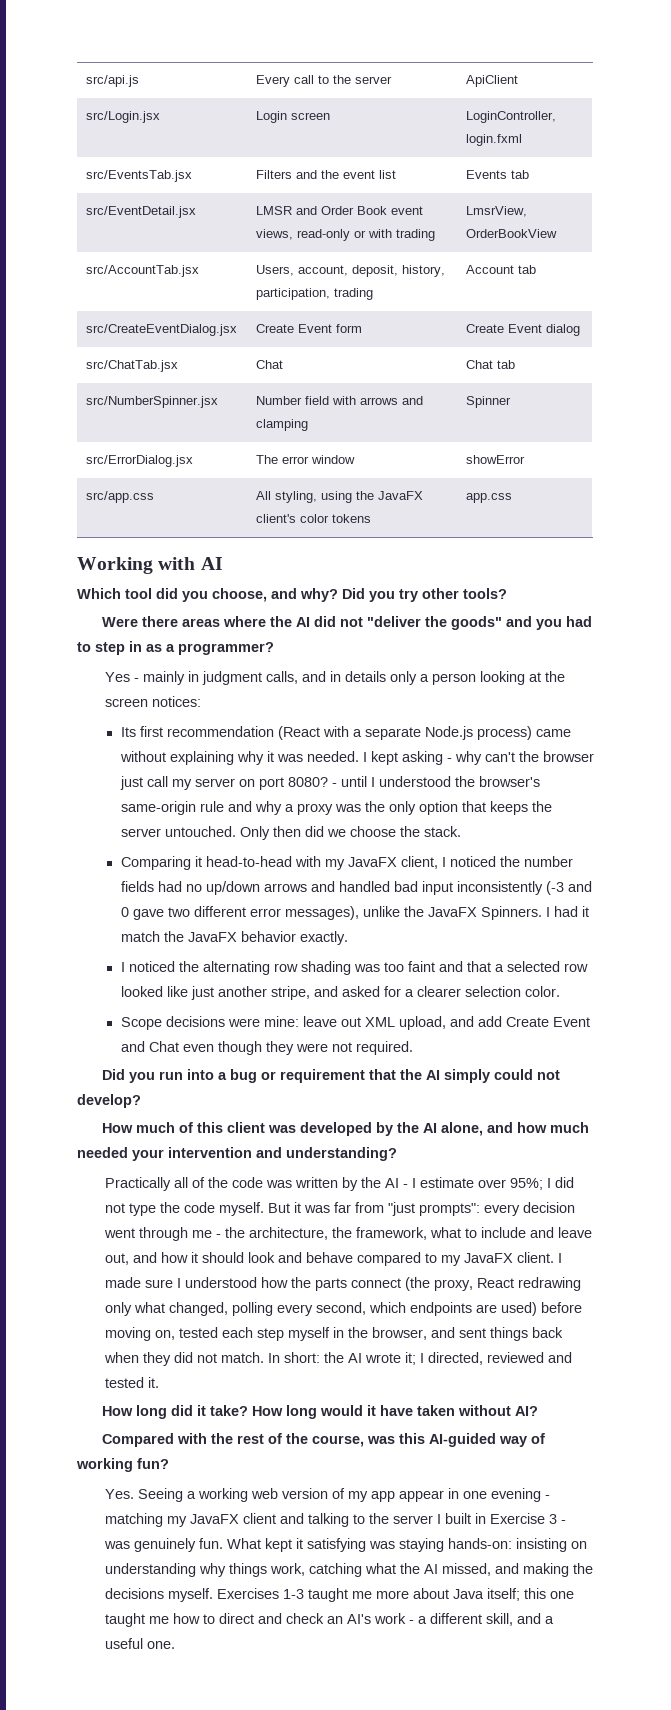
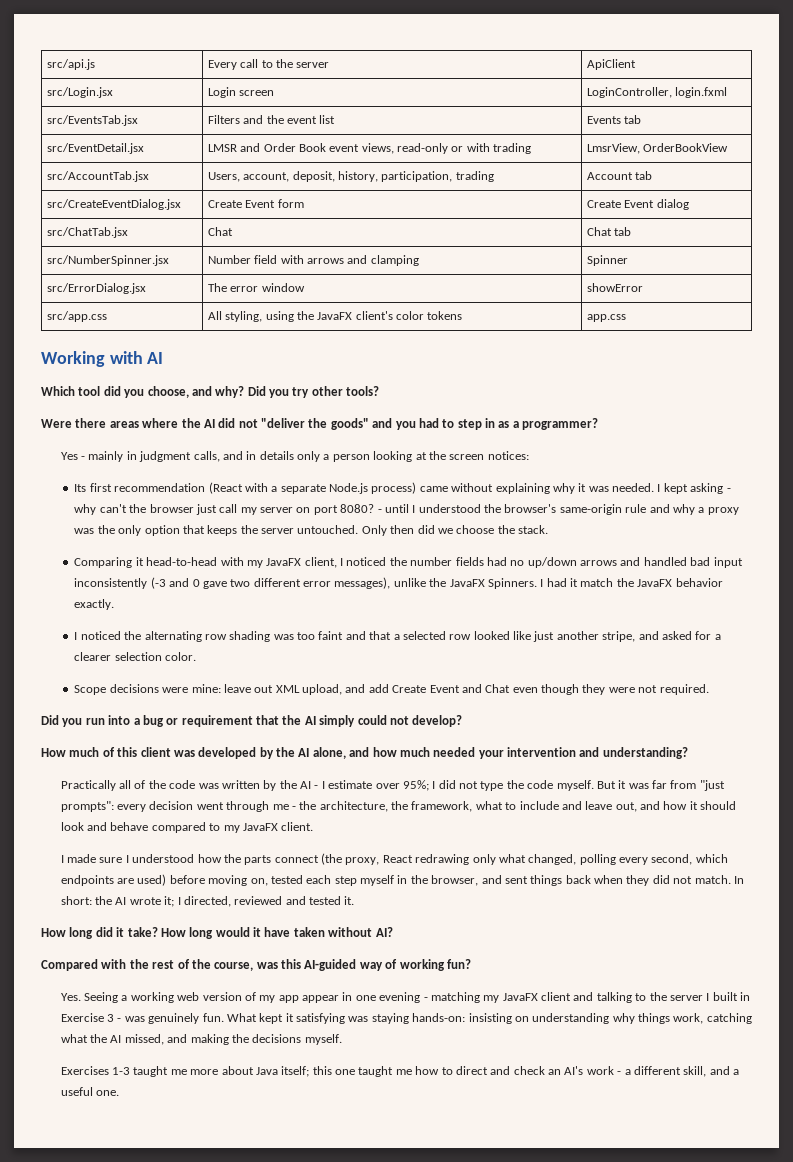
(554, 1257) none -> (314, 826) //
(213, 1595) none -> (342, 1039) //

